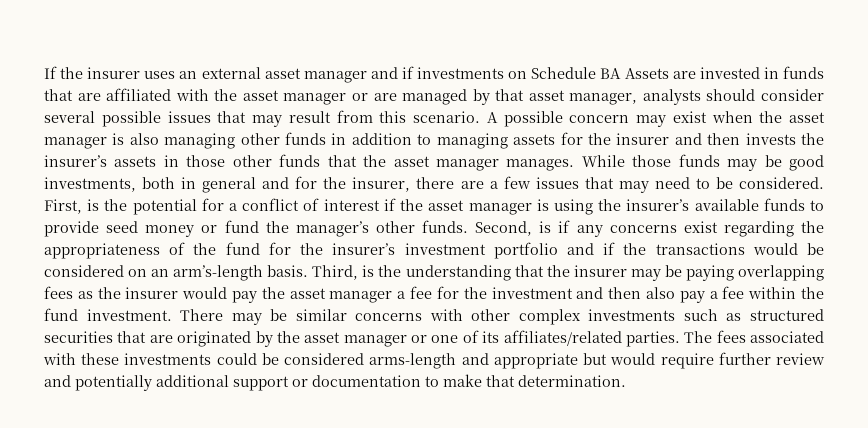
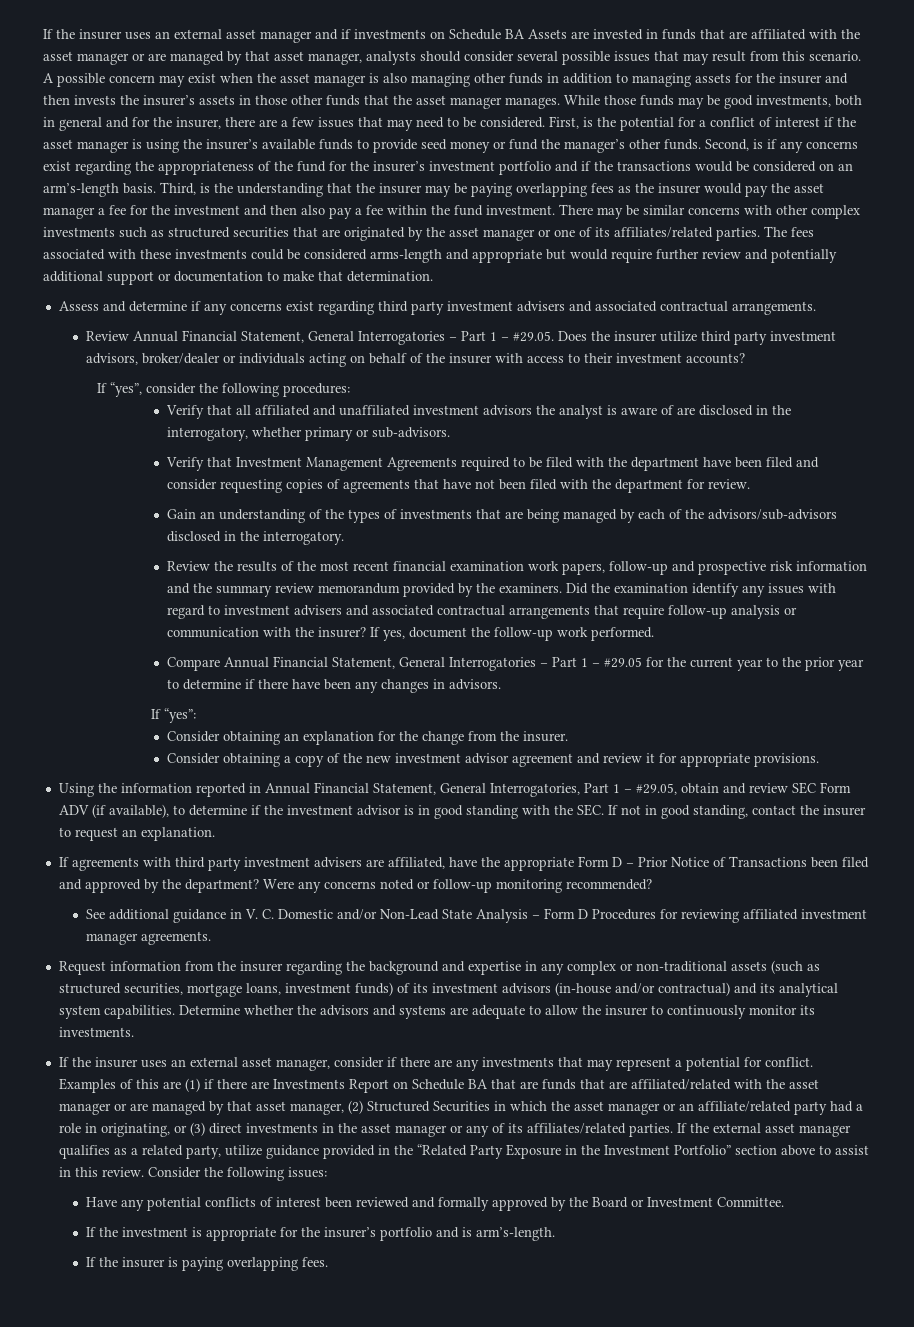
(626, 381) none -> [58,301,816,315] [86,330,837,345] [86,353,746,367] [97,382,351,397] [166,405,792,419] [167,427,451,441] [166,457,820,471] [167,479,751,493] [167,509,838,523] [167,531,345,545] [167,561,868,575] [167,583,837,597] [167,605,798,619] [167,627,655,641] [167,656,865,671] [167,679,502,693] [151,708,197,723] [167,731,569,745] [167,753,820,767] [58,782,851,797] [58,804,866,819] [58,827,215,841] [58,856,869,871] [58,879,652,893] [86,908,868,923] [86,931,212,945] [58,960,820,975] [58,982,838,997] [58,1005,815,1019] [58,1027,134,1037] [58,1057,813,1071] [58,1078,819,1093] [58,1100,863,1115] [58,1122,851,1137] [58,1144,869,1159] [58,1167,327,1181] [86,1197,785,1211] [86,1227,556,1241] [86,1257,329,1271] // Assess and determine if any concerns exist regarding third party investment advisers and associated contractual arrangements. // Review Annual Financial Statement, General Interrogatories – Part 1 – #29.05. Does the insurer utilize third party investment advisors, broker/dealer or individuals acting on behalf of the insurer with access to their investment accounts? // If “yes”, consider the following procedures: // Verify that all affiliated and unaffiliated investment advisors the analyst is aware of are disclosed in the interrogatory, whether primary or sub-advisors. // Verify that Investment Management Agreements required to be filed with the department have been filed and consider requesting copies of agreements that have not been filed with the department for review. // Gain an understanding of the types of investments that are being managed by each of the advisors/sub-advisors disclosed in the interrogatory. // Review the results of the most recent financial examination work papers, follow-up and prospective risk information and the summary review memorandum provided by the examiners. Did the examination identify any issues with regard to investment advisers and associated contractual arrangements that require follow-up analysis or communication with the insurer? If yes, document the follow-up work performed. // Compare Annual Financial Statement, General Interrogatories – Part 1 – #29.05 for the current year to the prior year to determine if there have been any changes in advisors. // If “yes”: // Consider obtaining an explanation for the change from the insurer. // Consider obtaining a copy of the new investment advisor agreement and review it for appropriate provisions. // Using the information reported in Annual Financial Statement, General Interrogatories, Part 1 – #29.05, obtain and review SEC Form ADV (if available), to determine if the investment advisor is in good standing with the SEC. If not in good standing, contact the insurer to request an explanation. // If agreements with third party investment advisers are affiliated, have the appropriate Form D – Prior Notice of Transactions been filed and approved by the department? Were any concerns noted or follow-up monitoring recommended? // See additional guidance in V. C. Domestic and/or Non-Lead State Analysis – Form D Procedures for reviewing affiliated investment manager agreements. // Request information from the insurer regarding the background and expertise in any complex or non-traditional assets (such as structured securities, mortgage loans, investment funds) of its investment advisors (in-house and/or contractual) and its analytical system capabilities. Determine whether the advisors and systems are adequate to allow the insurer to continuously monitor its investments. // If the insurer uses an external asset manager, consider if there are any investments that may represent a potential for conflict. Examples of this are (1) if there are Investments Report on Schedule BA that are funds that are affiliated/related with the asset manager or are managed by that asset manager, (2) Structured Securities in which the asset manager or an affiliate/related party had a role in originating, or (3) direct investments in the asset manager or any of its affiliates/related parties. If the external asset manager qualifies as a related party, utilize guidance provided in the “Related Party Exposure in the Investment Portfolio” section above to assist in this review. Consider the following issues: // Have any potential conflicts of interest been reviewed and formally approved by the Board or Investment Committee. // If the investment is appropriate for the insurer’s portfolio and is arm’s-length. // If the insurer is paying overlapping fees.

